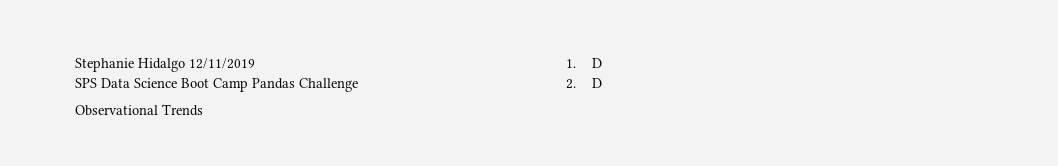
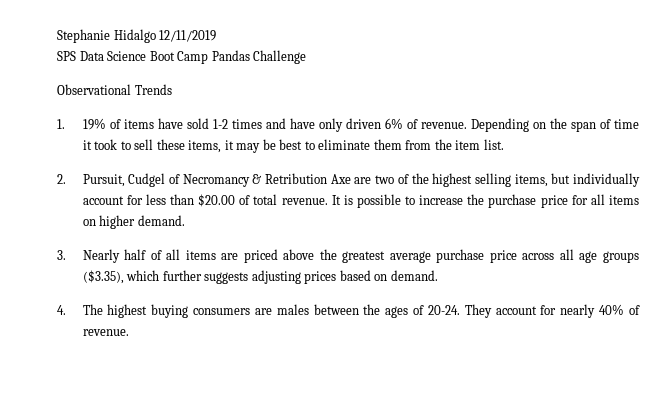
[592,58,603,68] [566,78,603,89] D // 2. D -> [82,118,639,132] [82,139,504,153] [57,173,641,187] [82,194,640,208] [82,215,185,229] [57,249,639,263] [82,270,438,284] [57,304,641,318] [82,329,129,336] 19% of items have sold 1-2 times and have only driven 6% of revenue. Depending on the span of time it took to sell these items, it may be best to eliminate them from the item list. // 2. Pursuit, Cudgel of Necromancy & Retribution Axe are two of the highest selling items, but individually account for less than $20.00 of total revenue. It is possible to increase the purchase price for all items on higher demand. // 3. Nearly half of all items are priced above the greatest average purchase price across all age groups ($3.35), which further suggests adjusting prices based on demand. // 4. The highest buying consumers are males between the ages of 20-24. They account for nearly 40% of revenue.

